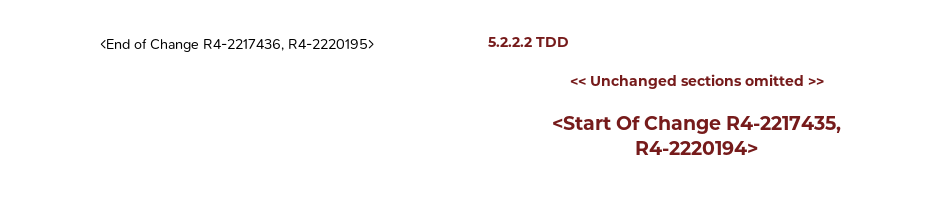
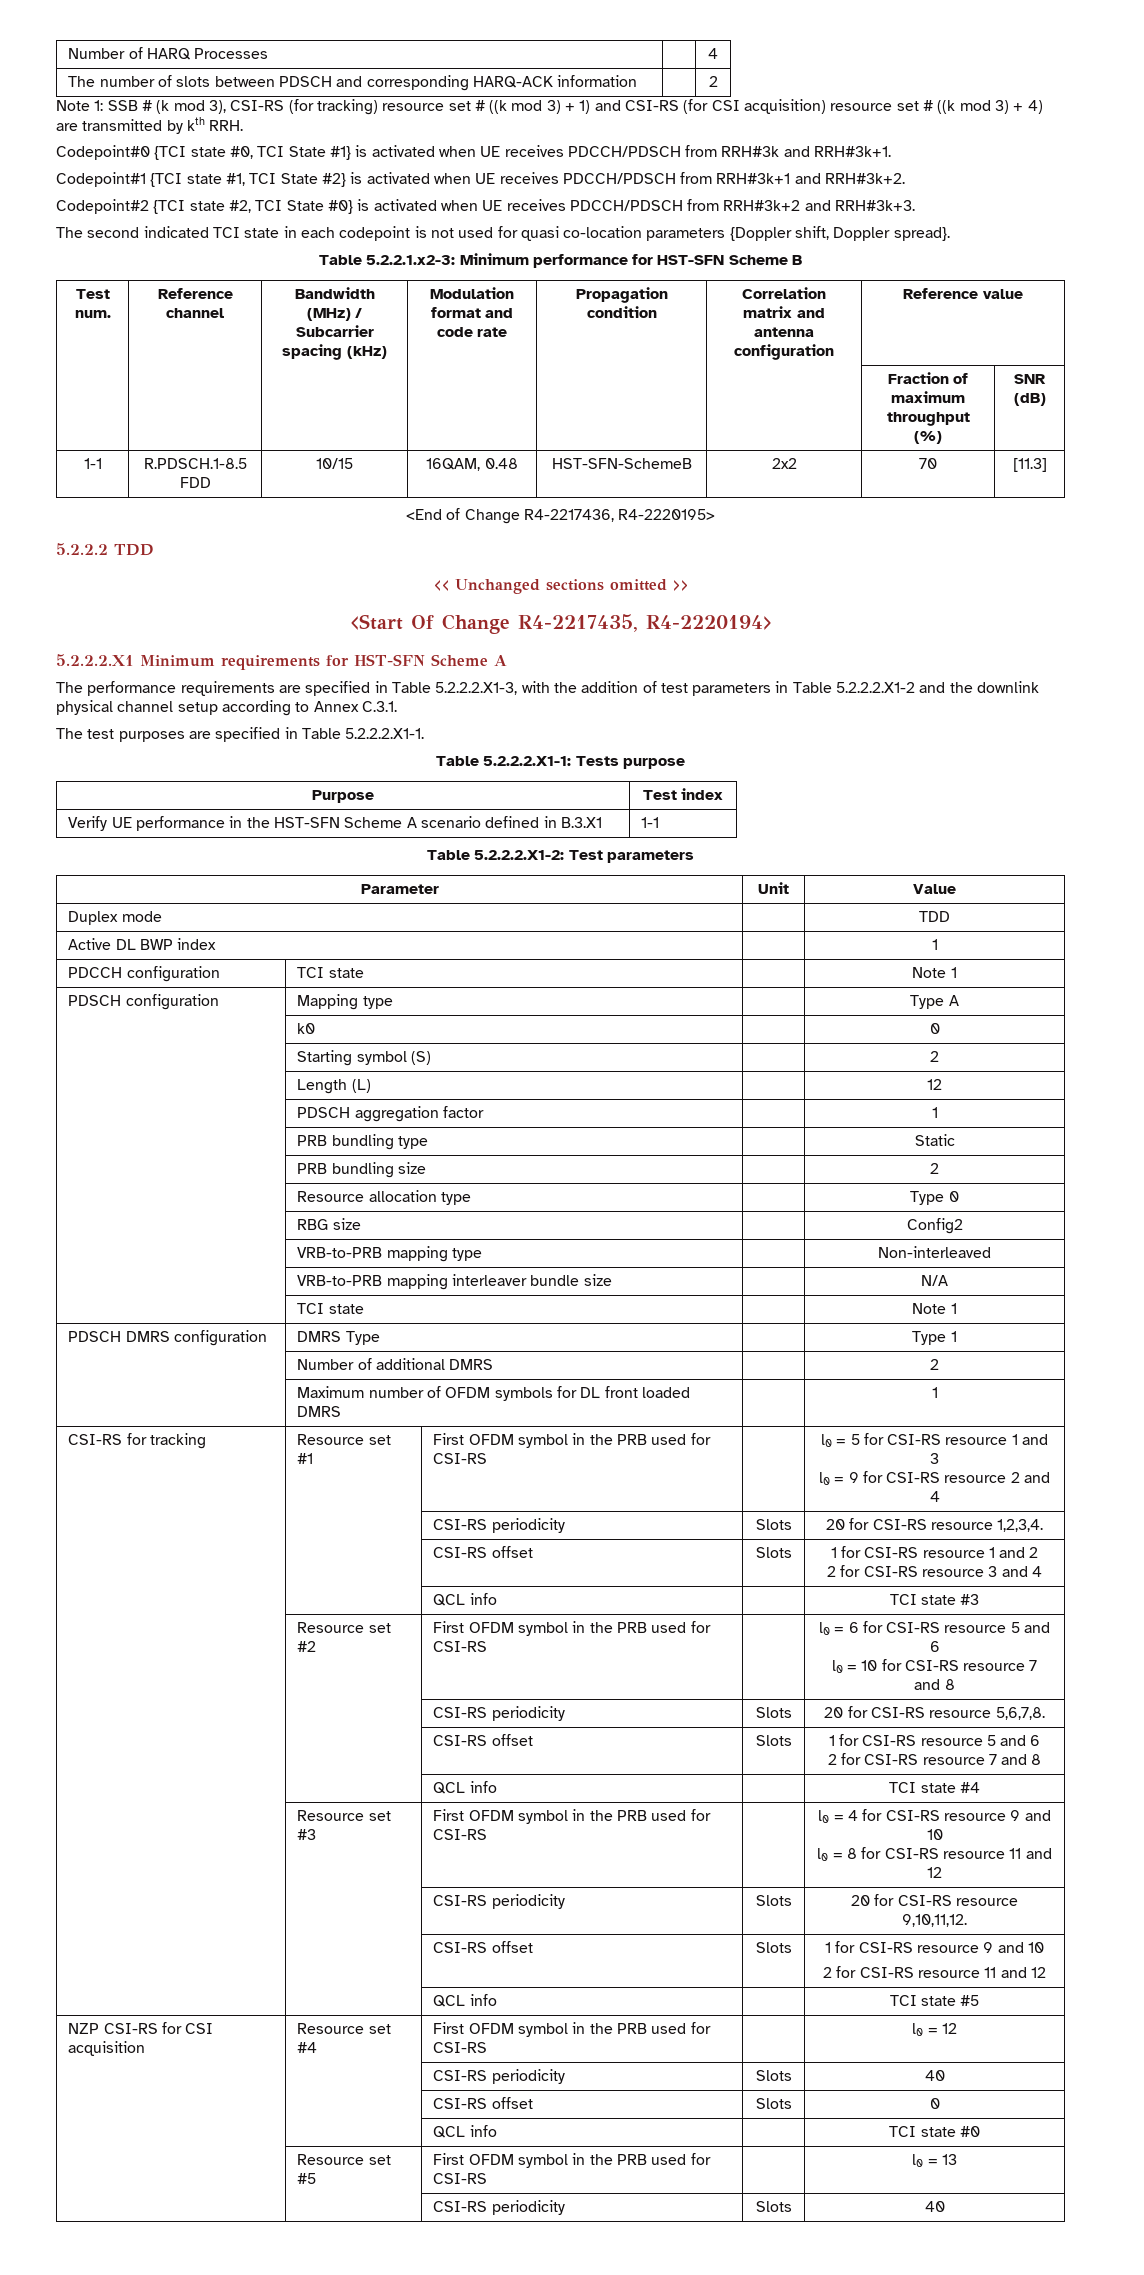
(99, 44) none -> [68,47,269,60] [708,48,718,59] [68,75,638,91] [708,76,718,87] [56,99,1043,115] [56,117,244,134] [56,145,892,160] [56,172,906,187] [56,199,916,214] [56,226,950,241] [318,253,803,268] [75,289,110,299] [74,310,111,318] [157,288,233,299] [166,308,224,318] [294,287,375,299] [306,308,363,321] [295,325,374,337] [282,344,387,360] [430,287,514,299] [430,307,514,318] [436,327,508,337] [575,287,668,303] [586,306,657,318] [742,287,826,299] [743,306,825,318] [754,327,814,337] [734,344,834,360] [903,288,1023,299] [887,372,969,384] [891,391,965,403] [886,412,970,426] [914,431,942,444] [1014,374,1046,384] [1013,393,1046,406] [83,458,102,469] [143,458,247,469] [179,477,211,488] [316,458,353,469] [426,458,518,471] [551,458,692,469] [771,458,797,469] [919,458,937,469] [1012,458,1047,472] Number of HARQ Processes | | 4 // The number of slots between PDSCH and corresponding HARQ-ACK information | | 2 // Note 1: SSB # (k mod 3), CSI-RS (for tracking) resource set # ((k mod 3) + 1) and CSI-RS (for CSI acquisition) resource set # ((k mod 3) + 4) are transmitted by kth RRH. // Codepoint#0 {TCI state #0, TCI State #1} is activated when UE receives PDCCH/PDSCH from RRH#3k and RRH#3k+1. // Codepoint#1 {TCI state #1, TCI State #2} is activated when UE receives PDCCH/PDSCH from RRH#3k+1 and RRH#3k+2. // Codepoint#2 {TCI state #2, TCI State #0} is activated when UE receives PDCCH/PDSCH from RRH#3k+2 and RRH#3k+3. // The second indicated TCI state in each codepoint is not used for quasi co-location parameters {Doppler shift, Doppler spread}. // Table 5.2.2.1.x2-3: Minimum performance for HST-SFN Scheme B // Test num. | Reference channel | Bandwidth (MHz) / Subcarrier spacing (kHz) | Modulation format and code rate | Propagation condition | Correlation matrix and antenna configuration | Reference value // | | | | | | Fraction of maximum throughput (%) | SNR (dB) // 1-1 | R.PDSCH.1-8.5 FDD | 10/15 | 16QAM, 0.48 | HST-SFN-SchemeB | 2x2 | 70 | [11.3] //
(758, 148) none -> [56,654,507,670] [56,681,1040,696] [56,700,397,716] [56,727,425,742] [436,756,685,769] [312,790,374,803] [642,788,724,800] [68,816,602,831] [641,817,660,828] [427,850,694,863] [360,884,439,894] [758,882,789,894] [913,884,956,894] [68,911,162,925] [919,911,950,922] [68,938,217,950] [931,939,938,950] [68,966,220,982] [297,967,364,978] [912,967,957,978] [68,994,219,1010] [297,994,393,1010] [910,995,959,1009] [297,1023,316,1034] [929,1023,940,1034] [297,1050,432,1066] [930,1051,939,1062] [297,1079,371,1094] [927,1079,942,1090] [297,1106,485,1122] [931,1107,938,1118] [297,1134,429,1150] [914,1134,955,1146] [297,1162,427,1178] [930,1163,939,1174] [297,1190,472,1205] [910,1191,959,1205] [297,1218,361,1230] [906,1218,963,1234] [297,1246,483,1262] [878,1246,991,1258] [297,1274,612,1290] [921,1275,948,1286] [297,1303,364,1314] [912,1303,957,1314] [68,1330,268,1346] [297,1331,380,1345] [912,1331,957,1345] [297,1358,494,1370] [930,1359,939,1370] [297,1386,690,1401] [297,1406,342,1417] [931,1387,938,1398] [68,1433,207,1449] [297,1434,391,1445] [297,1453,314,1464] [433,1433,711,1448] [433,1453,488,1464] [820,1433,1049,1447] [930,1453,939,1464] [818,1471,1051,1485] [929,1491,940,1502] [433,1518,565,1533] [755,1519,792,1530] [825,1518,1044,1532] [433,1546,533,1558] [755,1547,792,1558] [830,1546,1039,1558] [827,1565,1042,1577] [433,1593,497,1606] [889,1594,980,1605] [297,1622,391,1633] [297,1641,317,1652] [433,1621,711,1636] [433,1641,488,1652] [818,1621,1051,1635] [929,1641,940,1652] [831,1659,1038,1673] [914,1679,955,1690] [433,1706,565,1721] [755,1707,792,1718] [824,1706,1045,1720] [433,1734,533,1746] [755,1735,792,1746] [828,1734,1041,1746] [827,1753,1042,1765] [433,1781,497,1794] [889,1782,980,1793] [297,1810,391,1821] [297,1829,317,1840] [433,1809,711,1824] [433,1829,488,1840] [818,1809,1051,1823] [926,1829,943,1840] [817,1847,1052,1861] [927,1867,942,1878] [433,1894,565,1909] [755,1895,792,1906] [851,1894,1018,1906] [902,1914,967,1927] [433,1941,533,1953] [755,1942,792,1953] [825,1941,1044,1953] [823,1966,1046,1978] [433,1994,497,2007] [889,1995,980,2006] [68,2022,214,2034] [68,2041,146,2056] [297,2023,391,2034] [297,2042,318,2053] [433,2022,711,2037] [433,2042,488,2053] [912,2023,957,2036] [433,2069,565,2084] [755,2070,792,2081] [924,2070,945,2081] [433,2097,533,2109] [755,2098,792,2109] [929,2098,940,2109] [433,2125,497,2138] [889,2126,980,2137] [297,2154,391,2165] [297,2173,317,2184] [433,2153,711,2168] [433,2173,488,2184] [912,2154,957,2167] [433,2200,565,2215] [755,2201,792,2212] [924,2201,945,2212] // 5.2.2.2.X1 Minimum requirements for HST-SFN Scheme A // The performance requirements are specified in Table 5.2.2.2.X1-3, with the addition of test parameters in Table 5.2.2.2.X1-2 and the downlink physical channel setup according to Annex C.3.1. // The test purposes are specified in Table 5.2.2.2.X1-1. // Table 5.2.2.2.X1-1: Tests purpose // Purpose | Test index // Verify UE performance in the HST-SFN Scheme A scenario defined in B.3.X1 | 1-1 // Table 5.2.2.2.X1-2: Test parameters // Parameter | Unit | Value // Duplex mode | | TDD // Active DL BWP index | | 1 // PDCCH configuration | TCI state | | Note 1 // PDSCH configuration | Mapping type | | Type A // | k0 | | 0 // | Starting symbol (S) | | 2 // | Length (L) | | 12 // | PDSCH aggregation factor | | 1 // | PRB bundling type | | Static // | PRB bundling size | | 2 // | Resource allocation type | | Type 0 // | RBG size | | Config2 // | VRB-to-PRB mapping type | | Non-interleaved // | VRB-to-PRB mapping interleaver bundle size | | N/A // | TCI state | | Note 1 // PDSCH DMRS configuration | DMRS Type | | Type 1 // | Number of additional DMRS | | 2 // | Maximum number of OFDM symbols for DL front loaded DMRS | | 1 // CSI-RS for tracking | Resource set #1 | First OFDM symbol in the PRB used for CSI-RS | | l0 = 5 for CSI-RS resource 1 and 3 // l0 = 9 for CSI-RS resource 2 and 4 // | | CSI-RS periodicity | Slots | 20 for CSI-RS resource 1,2,3,4. // | | CSI-RS offset | Slots | 1 for CSI-RS resource 1 and 2 // 2 for CSI-RS resource 3 and 4 // | | QCL info | | TCI state #3 // | Resource set #2 | First OFDM symbol in the PRB used for CSI-RS | | l0 = 6 for CSI-RS resource 5 and 6 // l0 = 10 for CSI-RS resource 7 and 8 // | | CSI-RS periodicity | Slots | 20 for CSI-RS resource 5,6,7,8. // | | CSI-RS offset | Slots | 1 for CSI-RS resource 5 and 6 // 2 for CSI-RS resource 7 and 8 // | | QCL info | | TCI state #4 // | Resource set #3 | First OFDM symbol in the PRB used for CSI-RS | | l0 = 4 for CSI-RS resource 9 and 10 // l0 = 8 for CSI-RS resource 11 and 12 // | | CSI-RS periodicity | Slots | 20 for CSI-RS resource 9,10,11,12. // | | CSI-RS offset | Slots | 1 for CSI-RS resource 9 and 10 // 2 for CSI-RS resource 11 and 12 // | | QCL info | | TCI state #5 // NZP CSI-RS for CSI acquisition | Resource set #4 | First OFDM symbol in the PRB used for CSI-RS | | l0 = 12 // | | CSI-RS periodicity | Slots | 40 // | | CSI-RS offset | Slots | 0 // | | QCL info | | TCI state #0 // | Resource set #5 | First OFDM symbol in the PRB used for CSI-RS | | l0 = 13 // | | CSI-RS periodicity | Slots | 40

